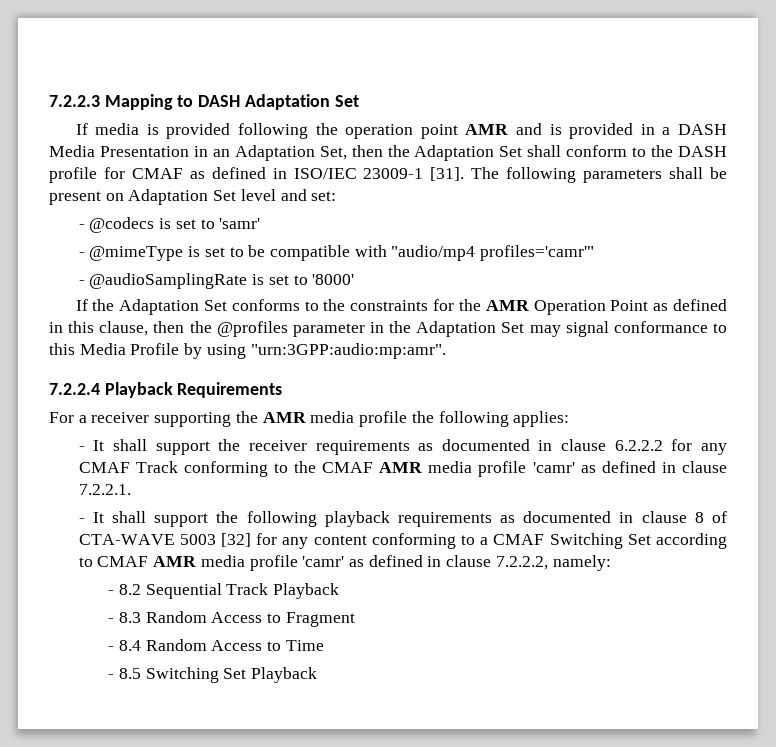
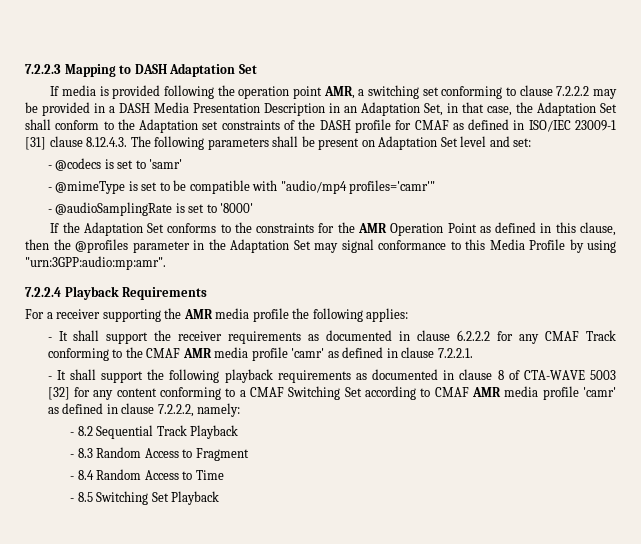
[465,123,562,135] AMR and is -> [323,85,618,99] [25,102,38,113] AMR, a switching set conforming to clause 7.2.2.2 may be
(189, 151) none -> [264,103,325,116] Description
[351,145,383,157] then -> [447,102,512,116] in that case,
(674, 151) none -> [139,119,316,133] Adaptation set constraints of the
[430,167,465,181] [31]. -> [25,136,128,150] [31] clause 8.12.4.3.

